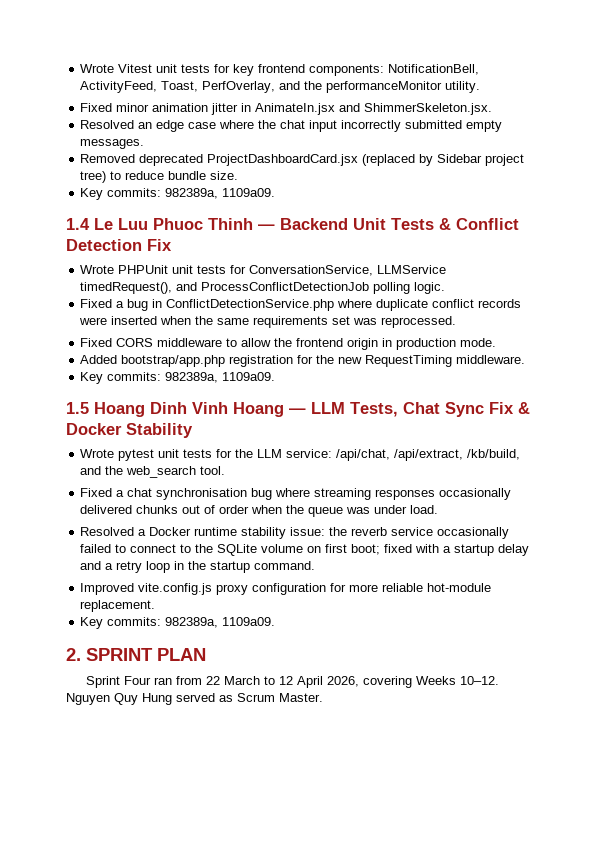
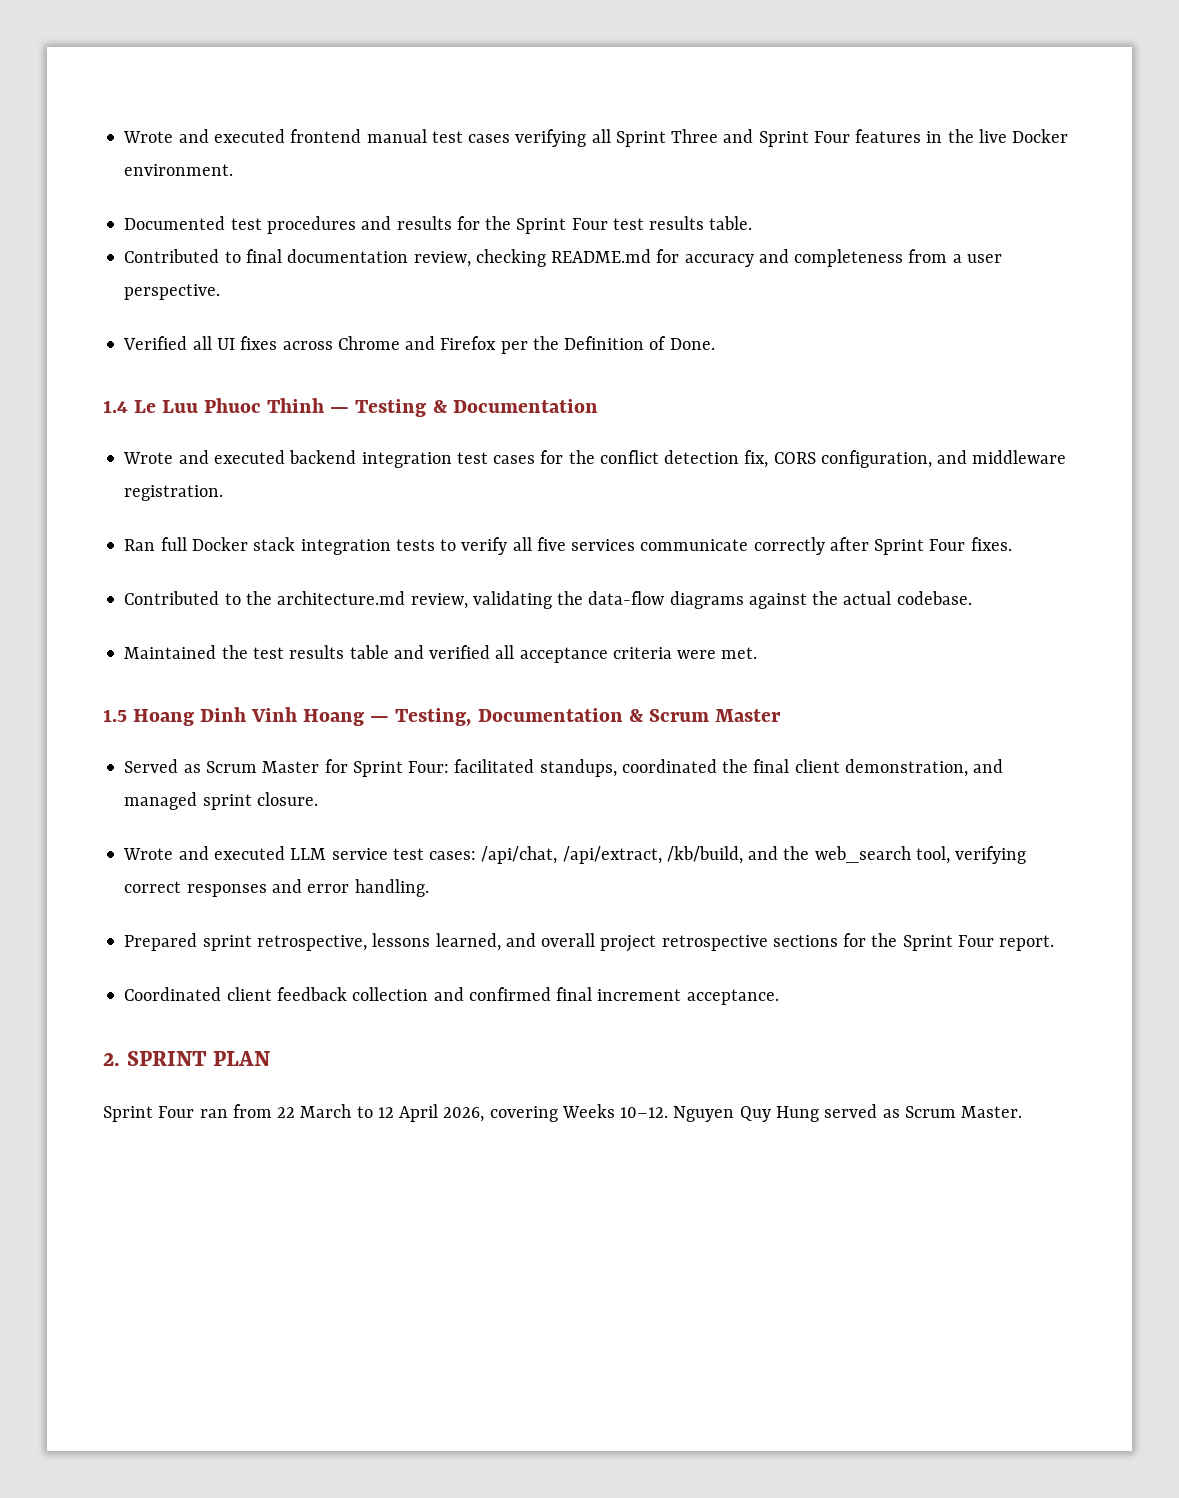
[80,64,480,76] [80,81,481,93] [80,103,493,115] [80,120,503,132] [80,139,145,149] [80,154,525,166] [80,171,239,183] [80,188,276,200] Wrote Vitest unit tests for key frontend components: NotificationBell, ActivityFeed, Toast, PerfOverlay, and the performanceMonitor utility. // Fixed minor animation jitter in AnimateIn.jsx and ShimmerSkeleton.jsx. // Resolved an edge case where the chat input incorrectly submitted empty messages. // Removed deprecated ProjectDashboardCard.jsx (replaced by Sidebar project tree) to reduce bundle size. // Key commits: 982389a, 1109a09. -> [123,129,1069,147] [124,164,234,176] [124,216,753,234] [124,249,1002,267] [124,284,221,300] [123,336,715,354] Wrote and executed frontend manual test cases verifying all Sprint Three and Sprint Four features in the live Docker environment. // Documented test procedures and results for the Sprint Four test results table. // Contributed to final documentation review, checking README.md for accuracy and completeness from a user perspective. // Verified all UI fixes across Chrome and Firefox per the Definition of Done.
[280,218,519,230] [66,239,172,251] [80,265,447,276] [80,282,446,294] [80,299,522,311] [79,316,457,328] [80,338,497,350] [80,355,526,367] [80,372,276,384] Backend Unit Tests & Conflict Detection Fix // Wrote PHPUnit unit tests for ConversationService, LLMService timedRequest(), and ProcessConflictDetectionJob polling logic. // Fixed a bug in ConflictDetectionService.php where duplicate conflict records were inserted when the same requirements set was reprocessed. // Fixed CORS middleware to allow the frontend origin in production mode. // Added bootstrap/app.php registration for the new RequestTiming middleware. // Key commits: 982389a, 1109a09. -> [355,399,598,417] [123,450,1067,468] [124,485,224,501] [124,537,1012,555] [124,591,972,609] [124,645,758,663] Testing & Documentation // Wrote and executed backend integration test cases for the conflict detection fix, CORS configuration, and middleware registration. // Ran full Docker stack integration tests to verify all five services communicate correctly after Sprint Four fixes. // Contributed to the architecture.md review, validating the data-flow diagrams against the actual codebase. // Maintained the test results table and verified all acceptance criteria were met.
[311,402,530,417] [66,423,193,438] [80,449,333,461] LLM Tests, Chat Sync Fix & Docker Stability // Wrote pytest unit tests for the LLM service: -> [395,708,781,726] [124,759,1004,777] [124,792,318,810] [123,846,477,860] Testing, Documentation & Scrum Master // Served as Scrum Master for Sprint Four: facilitated standups, coordinated the final client demonstration, and managed sprint closure. // Wrote and executed LLM service test cases:
[200,466,226,475] [80,488,512,500] [80,505,439,517] [80,527,510,539] [80,544,530,556] [80,561,316,573] [80,583,492,595] [80,600,156,612] [80,617,276,629] tool. // Fixed a chat synchronisation bug where streaming responses occasionally delivered chunks out of order when the queue was under load. // Resolved a Docker runtime stability issue: the reverb service occasionally failed to connect to the SQLite volume on first boot; fixed with a startup delay and a retry loop in the startup command. // Improved vite.config.js proxy configuration for more reliable hot-module replacement. // Key commits: 982389a, 1109a09. -> [915,846,1027,864] [124,879,429,897] [124,933,1055,952] [124,987,779,1005] tool, verifying correct responses and error handling. // Prepared sprint retrospective, lessons learned, and overall project retrospective sections for the Sprint Four report. // Coordinated client feedback collection and confirmed final increment acceptance.

